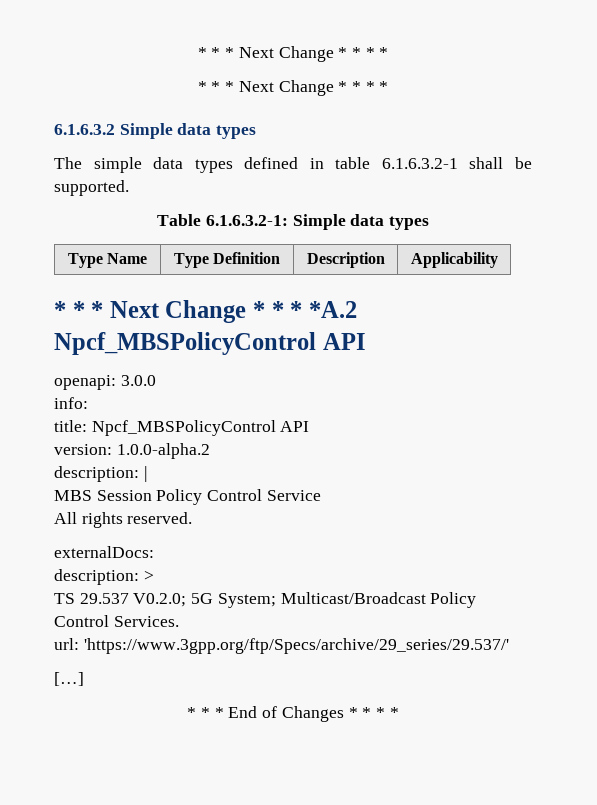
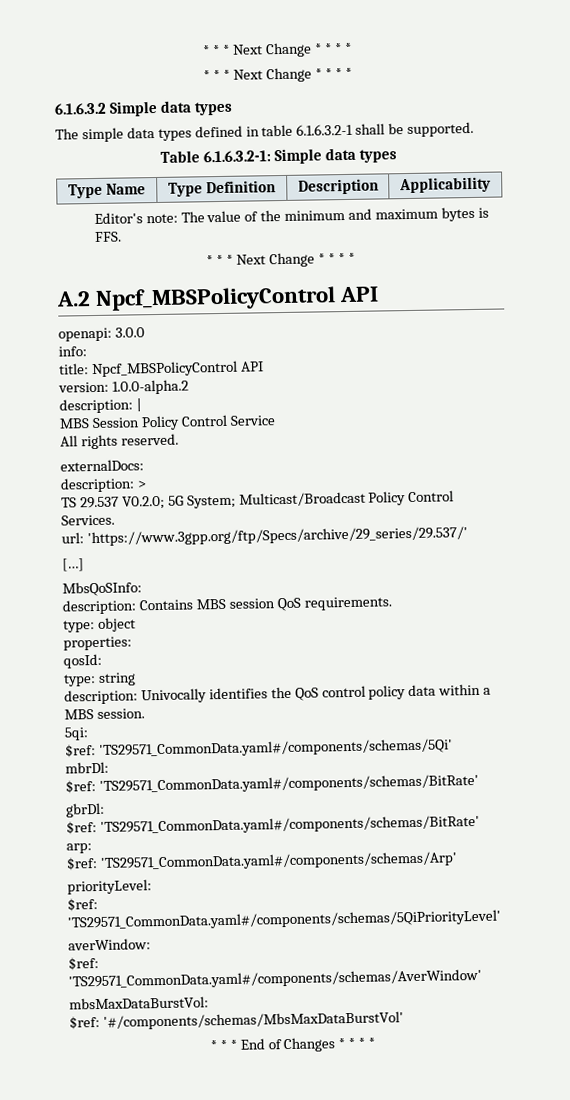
[54,300,357,323] // * * * Next Change * * * *A.2 -> [93,206,489,224] [93,231,122,242] [206,252,355,268] [56,291,91,307] // Editor's note: The value of the minimum and maximum bytes is FFS. // * * * Next Change * * * * // A.2
(84, 679) none -> [62,581,142,597] [62,596,392,615] [63,617,136,633] [63,636,132,651] [63,653,102,669] [63,672,136,687] [64,683,492,705] [64,708,145,720] [64,727,88,741] [65,738,453,758] [65,761,109,774] [65,773,479,794] [65,802,105,818] [66,814,480,835] [66,843,92,854] [66,851,458,871] [67,879,152,895] [67,898,98,912] [67,909,501,931] [68,938,151,951] [68,957,99,971] [68,968,482,990] [69,996,209,1010] [69,1011,404,1030] // MbsQoSInfo: // description: Contains MBS session QoS requirements. // type: object // properties: // qosId: // type: string // description: Univocally identifies the QoS control policy data within a MBS session. // 5qi: // $ref: 'TS29571_CommonData.yaml#/components/schemas/5Qi' // mbrDl: // $ref: 'TS29571_CommonData.yaml#/components/schemas/BitRate' // gbrDl: // $ref: 'TS29571_CommonData.yaml#/components/schemas/BitRate' // arp: // $ref: 'TS29571_CommonData.yaml#/components/schemas/Arp' // priorityLevel: // $ref: 'TS29571_CommonData.yaml#/components/schemas/5QiPriorityLevel' // averWindow: // $ref: 'TS29571_CommonData.yaml#/components/schemas/AverWindow' // mbsMaxDataBurstVol: // $ref: '#/components/schemas/MbsMaxDataBurstVol'

